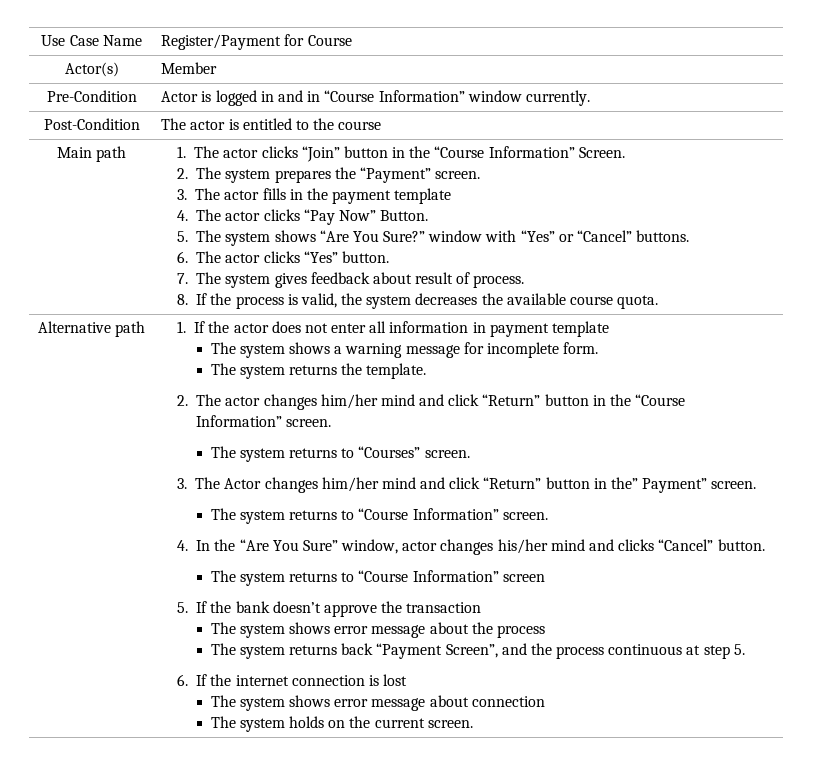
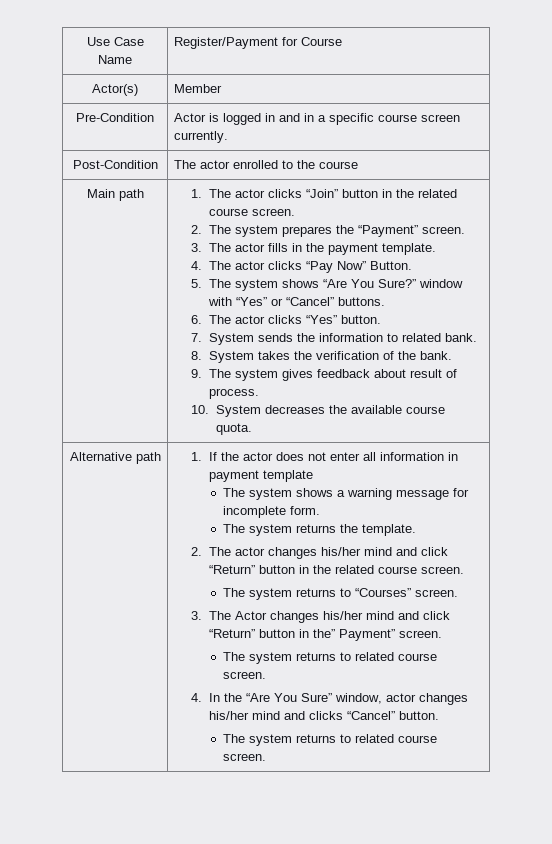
[324,90,522,102] “Course Information” window -> [318,113,461,125] a specific course screen
[228,118,292,130] is entitled -> [233,160,279,169] enrolled
[434,146,625,158] “Course Information” Screen. -> [417,189,457,198] [208,208,295,216] related course screen.
[394,188,452,204] template -> [381,243,436,255] template.
(189, 278) none -> [208,333,477,345] [191,351,452,363] [191,369,203,378] System sends the information to related bank. // 8. System takes the verification of the bank. // 9.
[177,293,412,309] 8. If the process is valid, the system -> [191,405,261,417] 10. System
[320,394,378,409] him/her -> [320,547,361,556] his/her
[635,394,686,406] [196,415,283,427] “Course Information” -> [334,565,417,574] related course
[321,477,379,492] him/her -> [322,611,363,620] his/her
[358,508,499,520] “Course Information” -> [354,652,437,661] related course
[358,570,545,582] [177,601,482,617] [210,622,545,638] [210,643,745,659] [177,674,408,686] [210,695,545,711] [210,716,425,732] “Course Information” screen // 5. If the bank doesn’t approve the transaction // The system shows error message about the process // The system returns back “Payment Screen”, and the process continuous at step 5. // 6. If the internet connection is lost // The system shows error message about connection // The system holds on the current -> [354,734,437,743] related course

